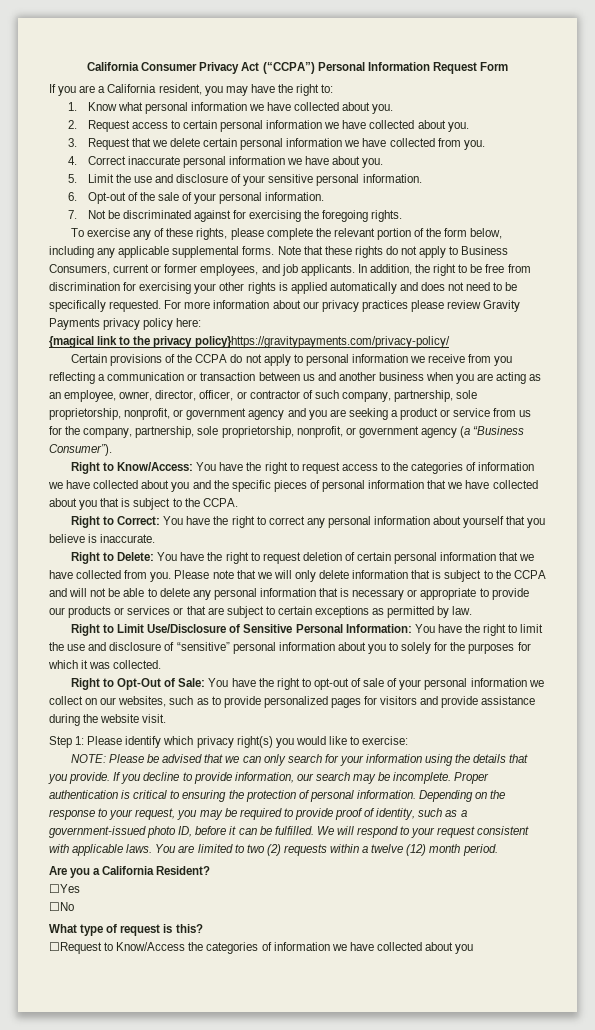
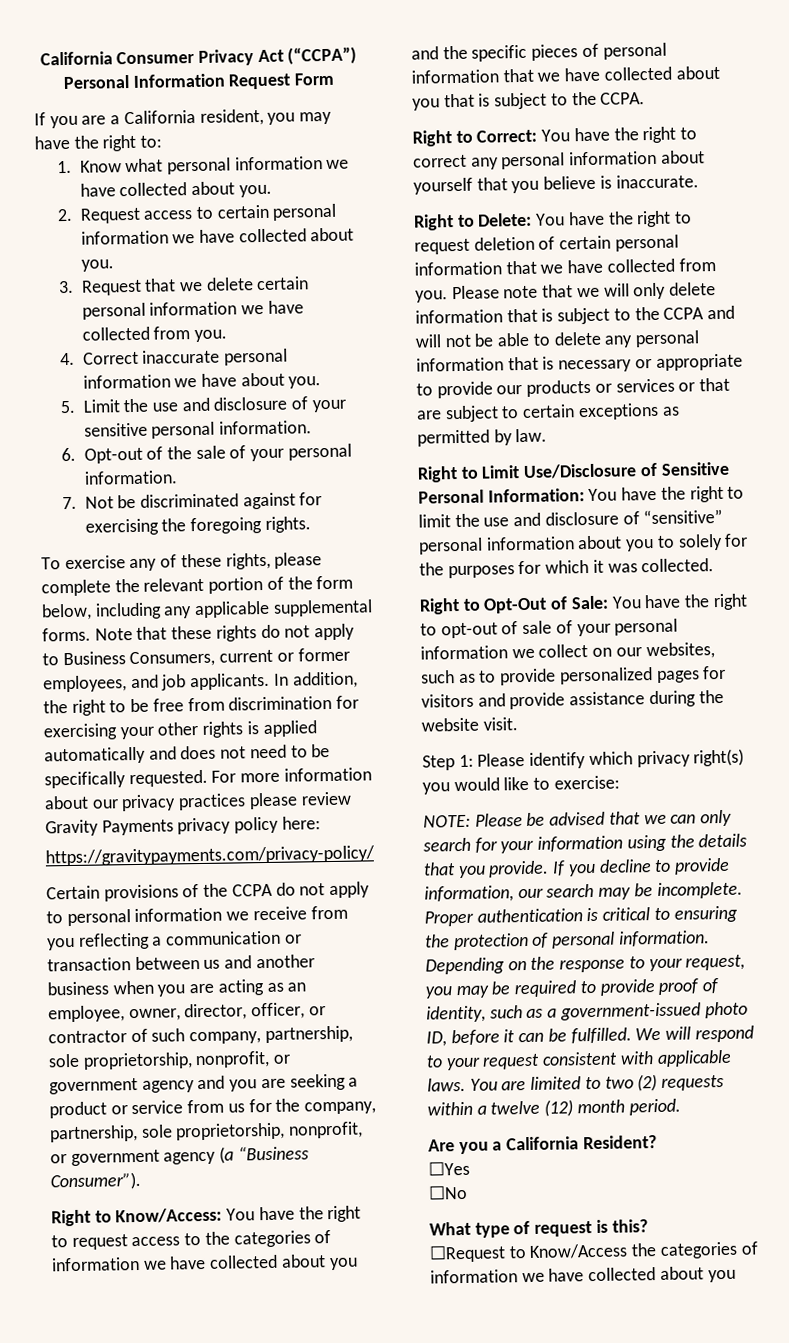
[49,336,450,348] {magical link to the privacy policy}https://gravitypayments.com/privacy-policy/ -> [45,845,375,867] https://gravitypayments.com/privacy-policy/

